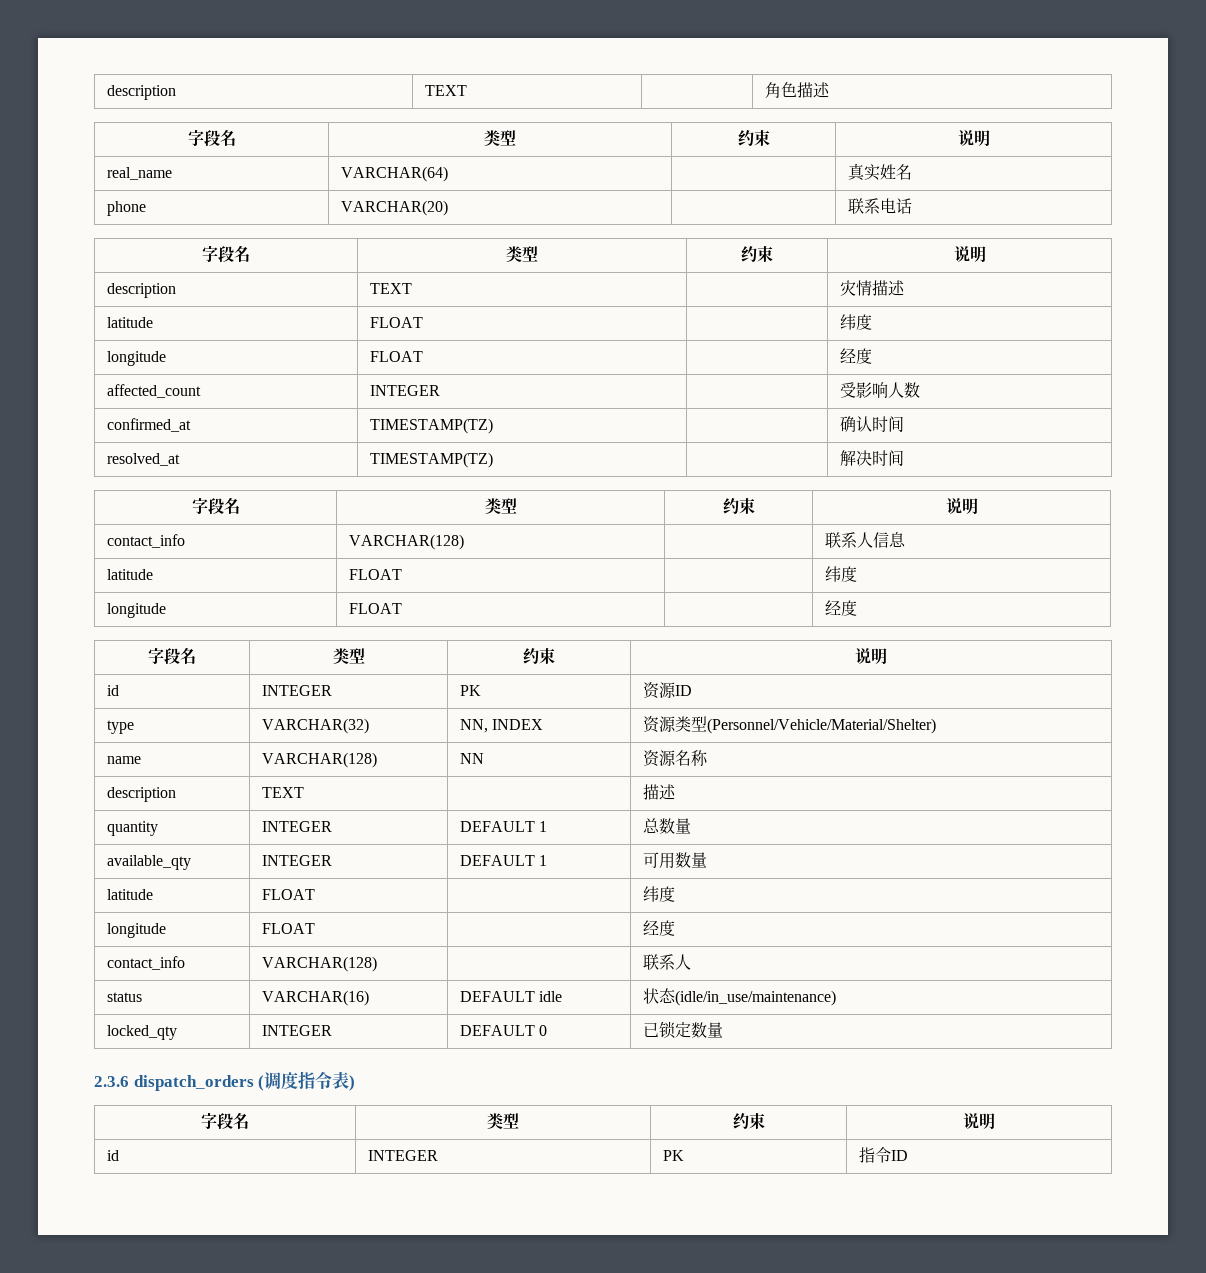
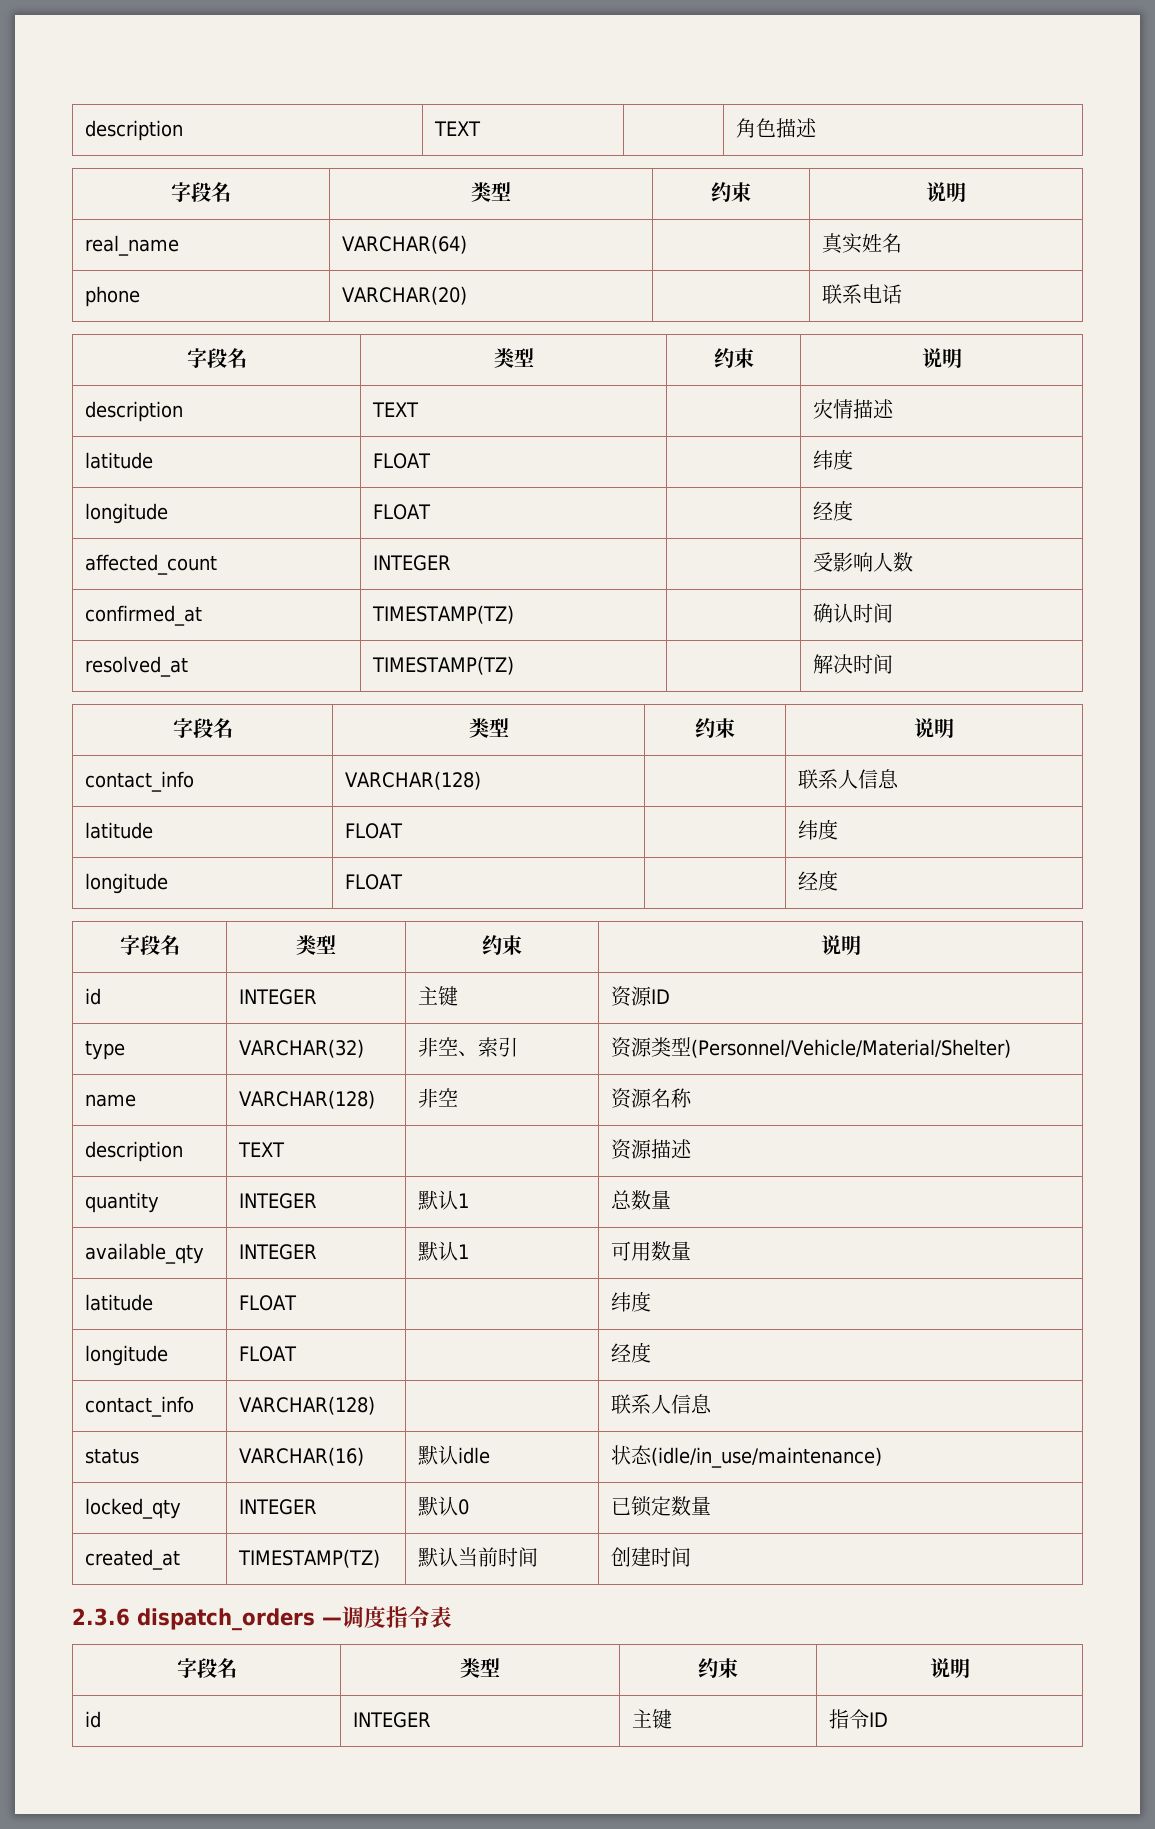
[459,685,481,696] PK -> [417,986,458,1006] 主键
[459,719,543,733] NN, INDEX -> [417,1037,518,1057] 非空、索引
[459,753,484,764] NN -> [417,1088,458,1108] 非空
(304, 792) none -> [610,1139,652,1160] 资源
[459,821,535,832] DEFAULT -> [417,1190,458,1210] 默认
[459,855,535,866] DEFAULT -> [417,1241,458,1261] 默认
(691, 962) none -> [670,1394,712,1414] 信息
[459,991,535,1002] DEFAULT -> [417,1445,458,1465] 默认
[459,1025,535,1036] DEFAULT -> [417,1496,458,1516] 默认
(723, 1030) none -> [84,1549,180,1570] [237,1549,380,1568] [417,1547,538,1567] [610,1547,691,1567] // created_at | TIMESTAMP(TZ) | 默认当前时间 | 创建时间
[258,1075,265,1091] ( -> [322,1617,342,1625] —
[349,1075,356,1091] [201,1112,249,1129] [486,1113,519,1130] [732,1113,765,1129] [963,1113,995,1129] [106,1150,119,1161] [367,1150,438,1161] [662,1150,684,1161] ) // 字段名 | 类型 | 约束 | 说明 // id | INTEGER | PK -> [176,1658,237,1678] [460,1658,500,1678] [698,1658,738,1678] [929,1658,970,1678] [84,1711,101,1728] [352,1712,431,1728] [631,1709,672,1729] // 字段名 | 类型 | 约束 | 说明 // id | INTEGER | 主键

